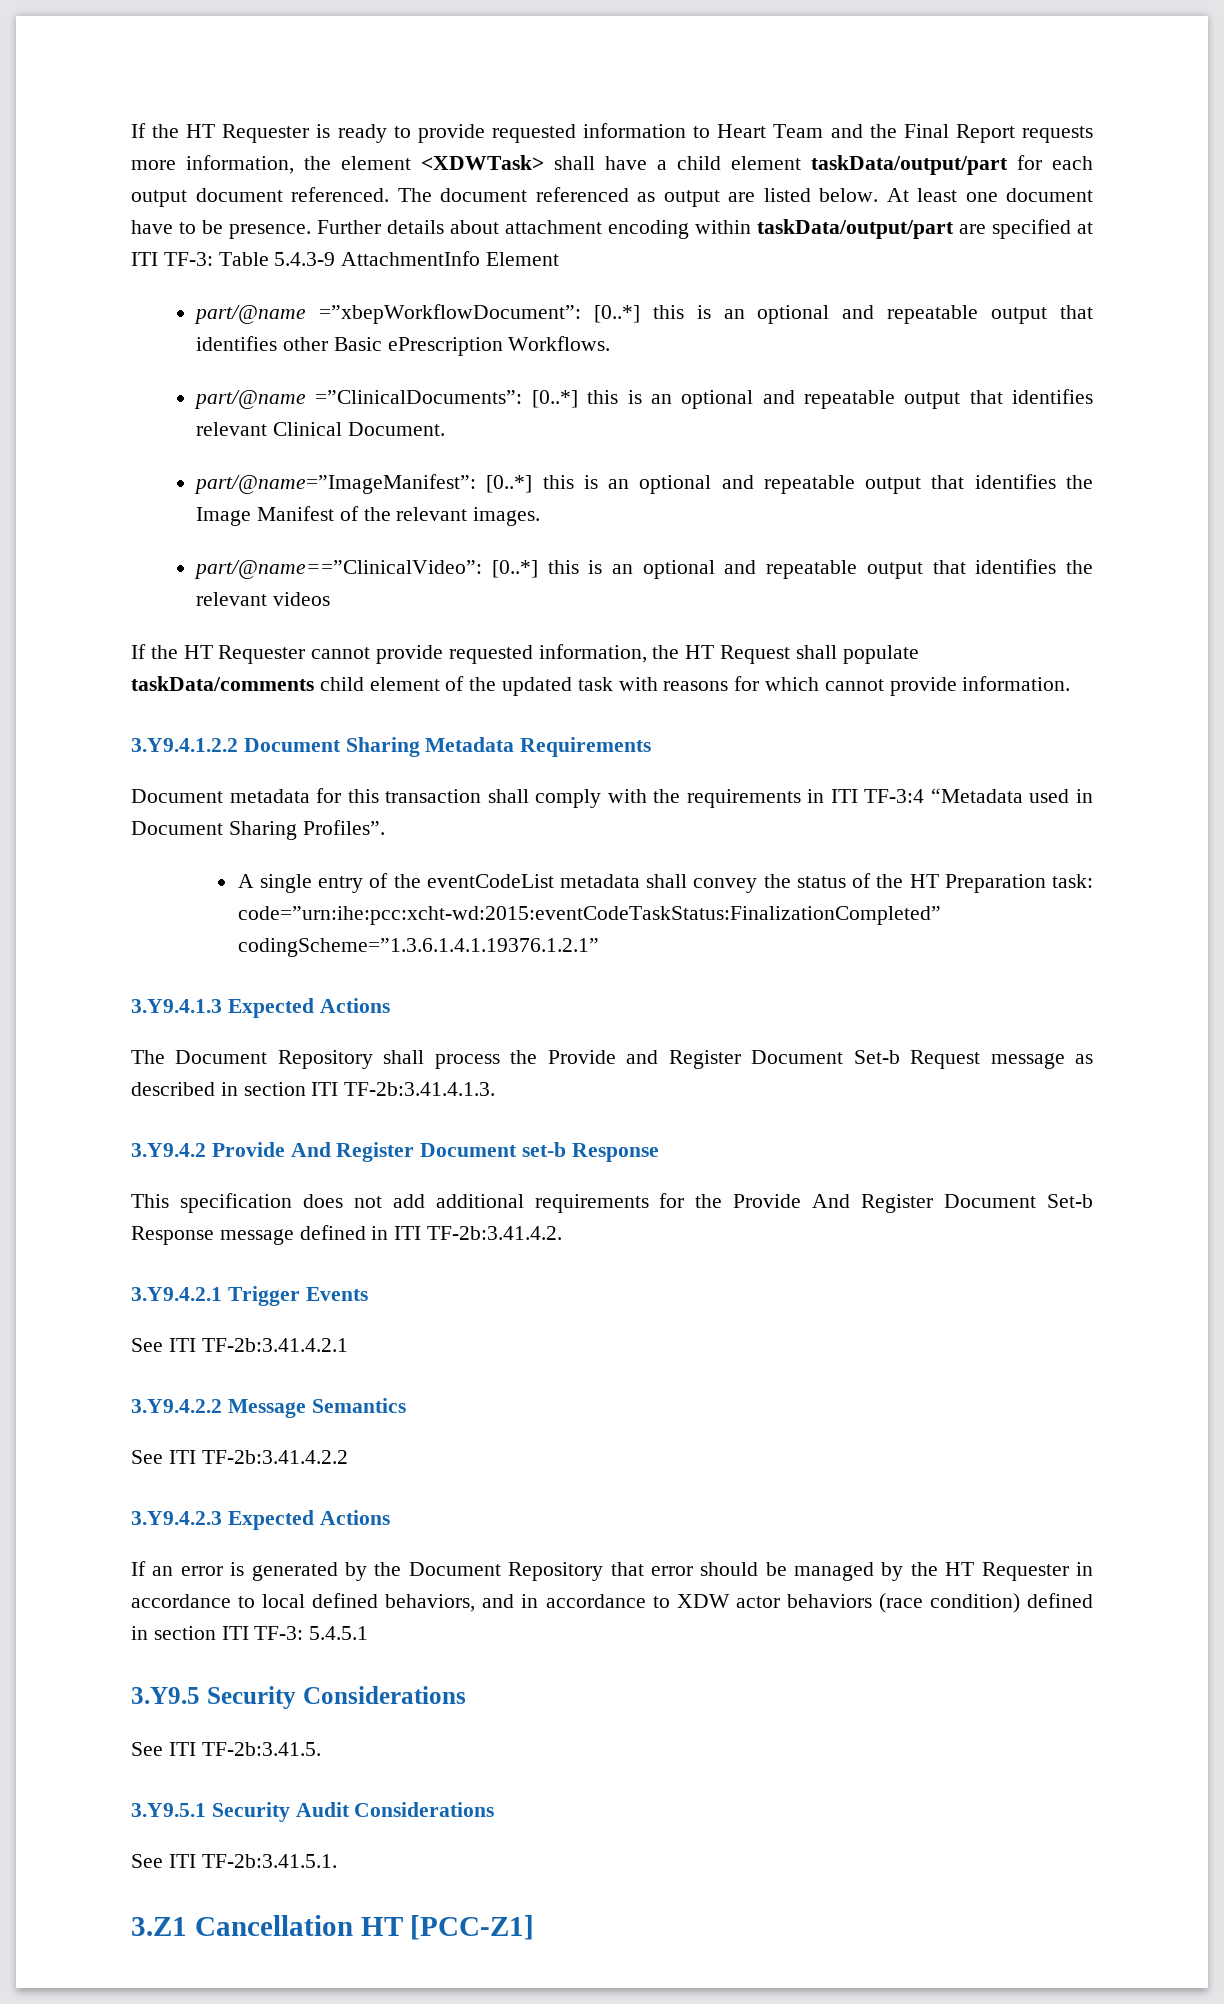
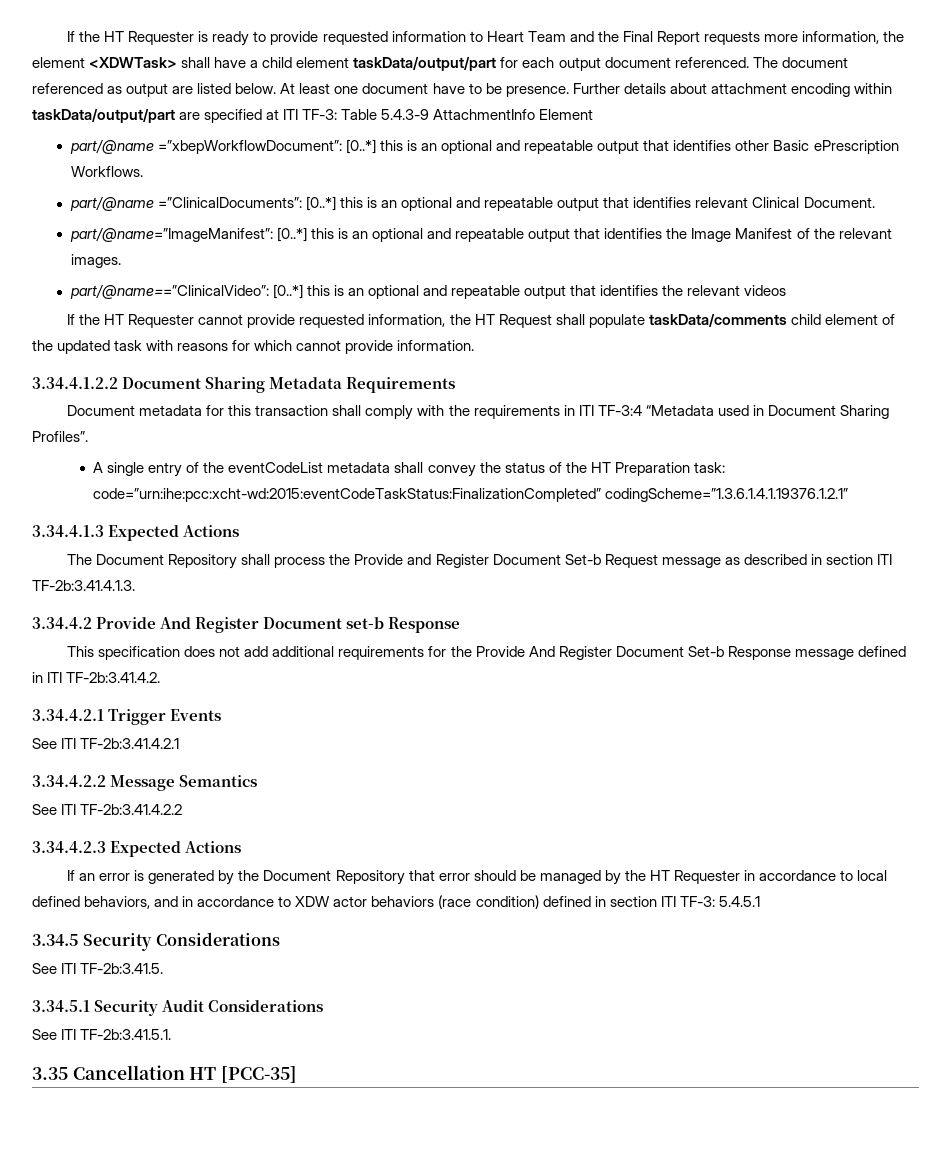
[131,738,238,752] 3.Y9.4.1.2.2 -> [32,377,118,389] 3.34.4.1.2.2
[131,999,222,1013] 3.Y9.4.1.3 -> [32,525,104,537] 3.34.4.1.3
[131,1143,206,1157] 3.Y9.4.2 -> [32,617,92,629] 3.34.4.2
[131,1287,222,1301] 3.Y9.4.2.1 -> [32,709,104,721] 3.34.4.2.1
[131,1399,222,1413] 3.Y9.4.2.2 -> [32,775,106,787] 3.34.4.2.2
[131,1511,222,1525] 3.Y9.4.2.3 -> [32,841,106,853] 3.34.4.2.3
[131,1687,200,1704] 3.Y9.5 -> [32,934,79,946] 3.34.5
[131,1803,206,1817] 3.Y9.5.1 -> [32,1000,90,1012] 3.34.5.1
[131,1917,187,1936] 3.Z1 -> [32,1067,68,1080] 3.35
[410,1915,535,1940] [PCC-Z1] -> [221,1066,298,1083] [PCC-35]

